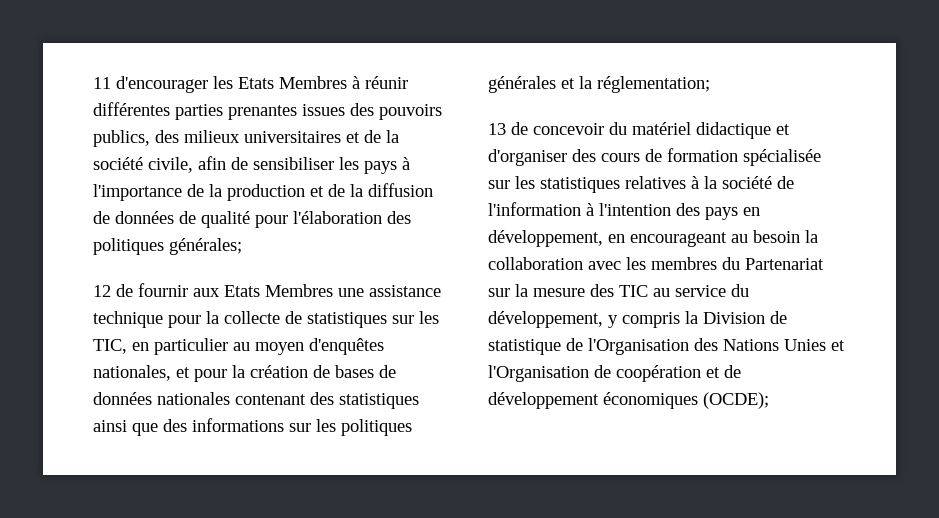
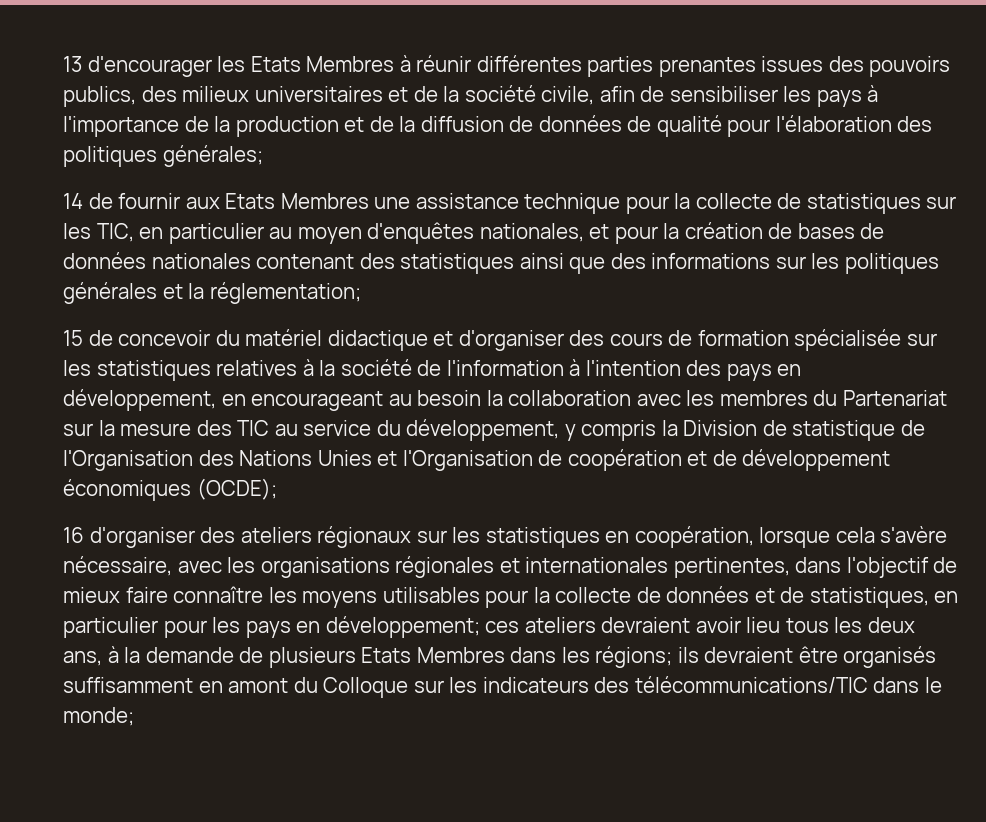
[93,77,111,89] 11 -> [63,56,82,72] 13
[93,285,111,297] 12 -> [63,193,83,209] 14
[488,123,506,135] 13 -> [63,330,83,346] 15
(769, 400) none -> [63,526,948,548] [63,556,958,578] [63,586,959,608] [63,616,915,638] [63,646,937,668] [63,676,942,698] [63,707,134,726] // 16 d'organiser des ateliers régionaux sur les statistiques en coopération, lorsque cela s'avère nécessaire, avec les organisations régionales et internationales pertinentes, dans l'objectif de mieux faire connaître les moyens utilisables pour la collecte de données et de statistiques, en particulier pour les pays en développement; ces ateliers devraient avoir lieu tous les deux ans, à la demande de plusieurs Etats Membres dans les régions; ils devraient être organisés suffisamment en amont du Colloque sur les indicateurs des télécommunications/TIC dans le monde;

